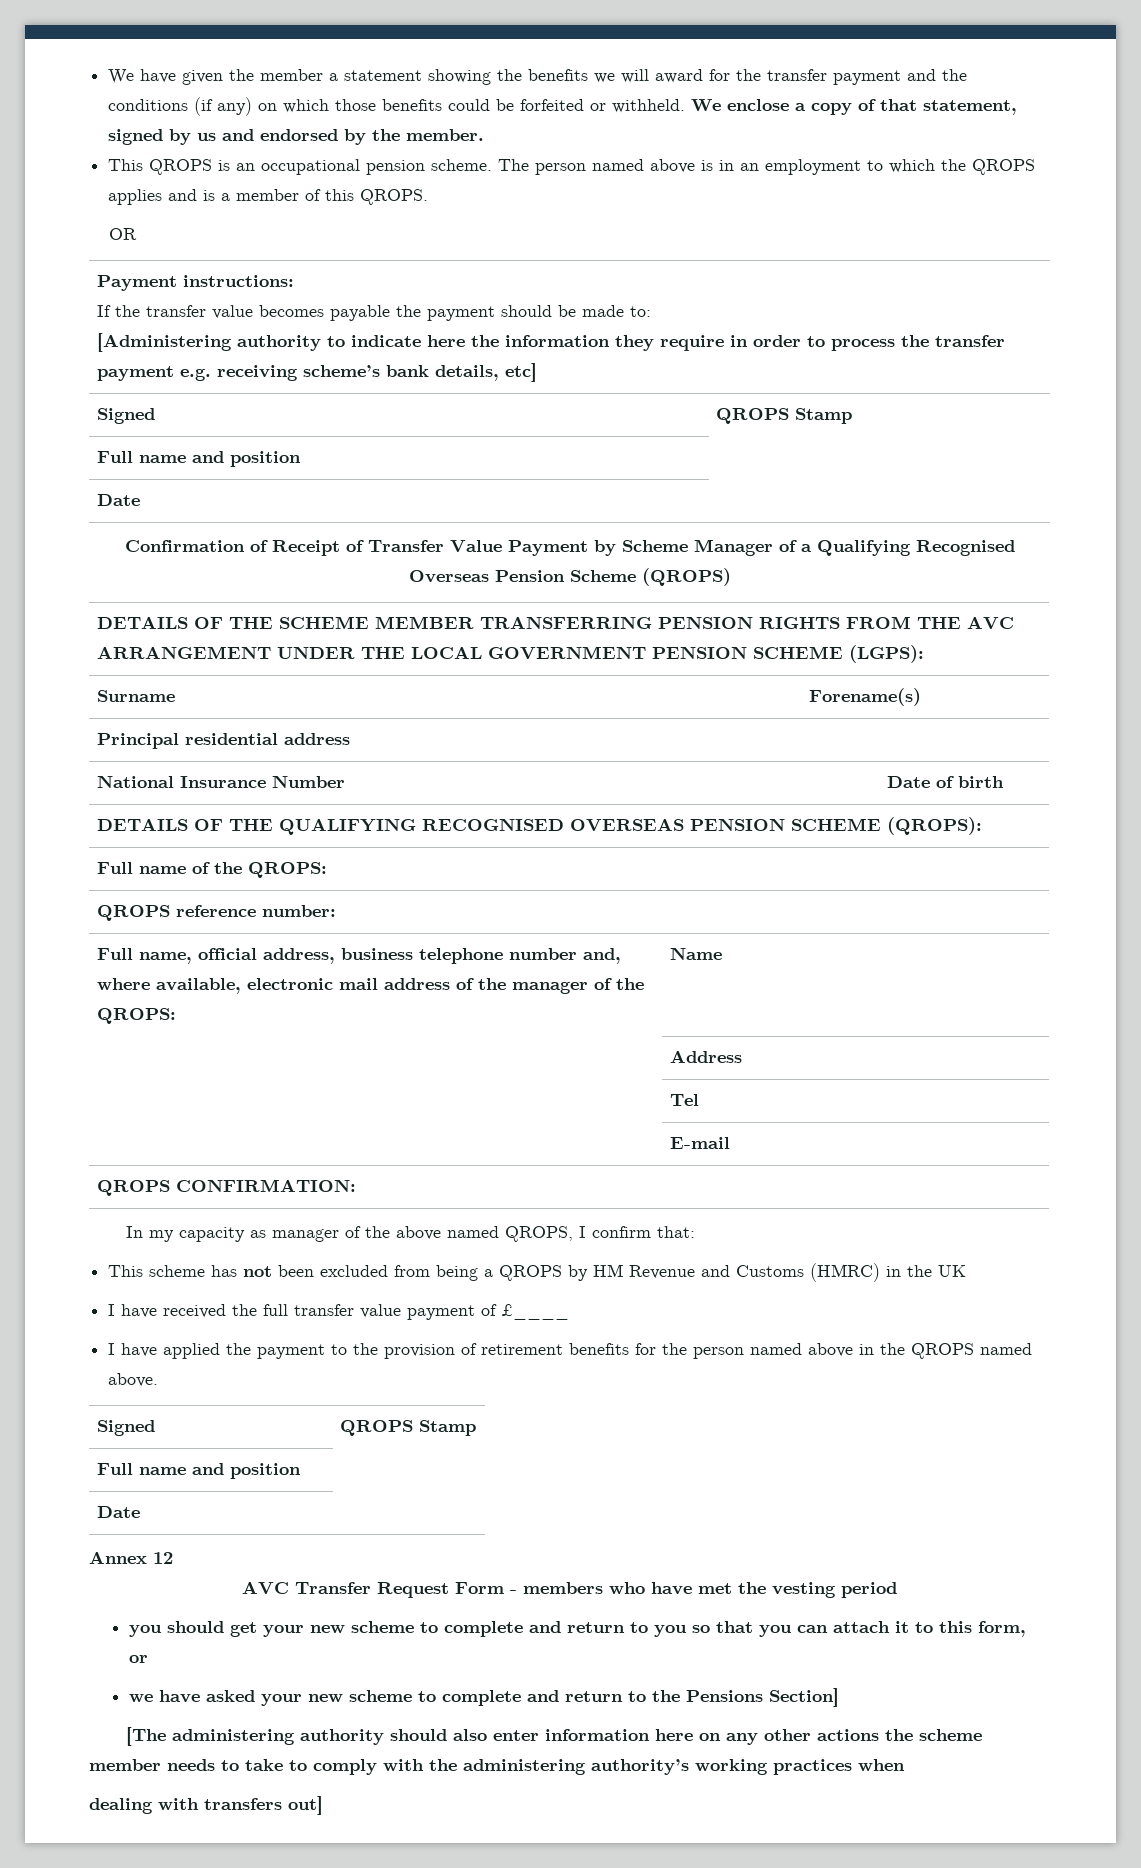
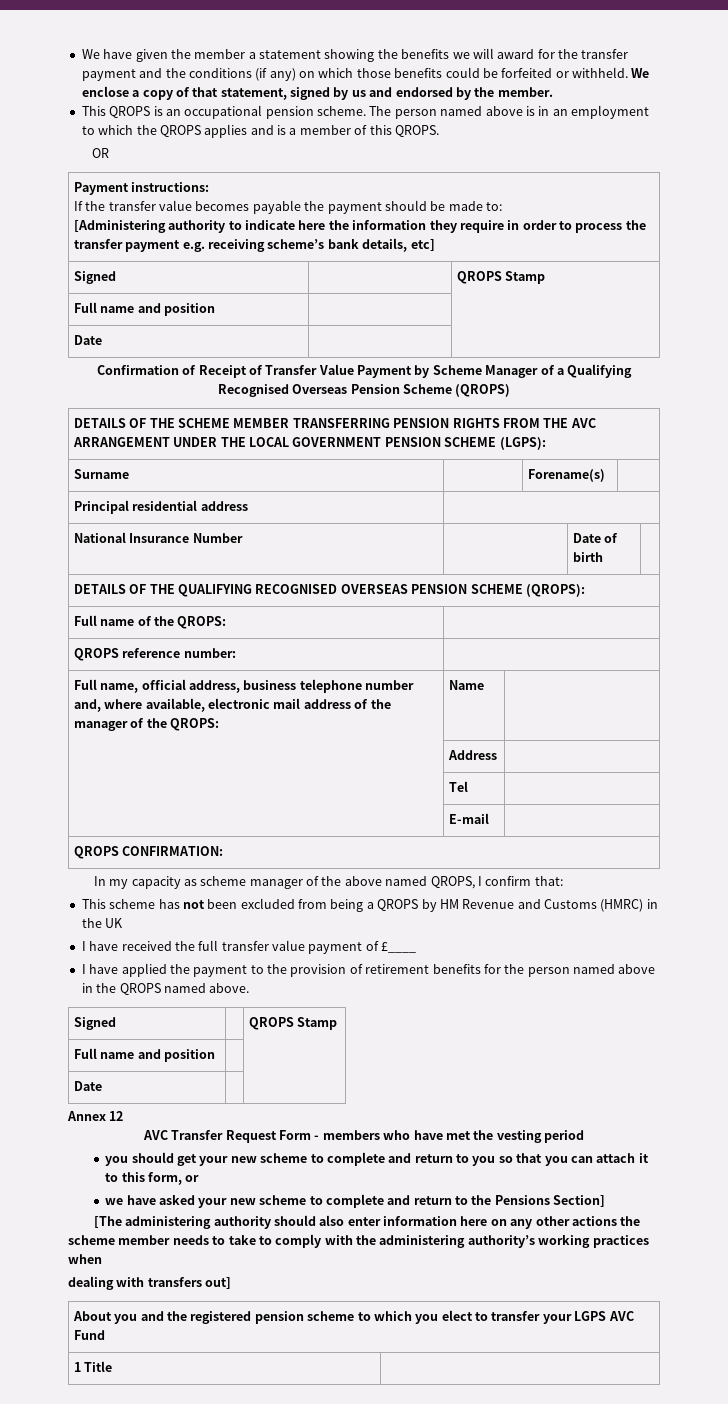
(266, 1234) none -> [200,876,247,886] scheme
(323, 1805) none -> [72,1310,634,1324] [73,1330,105,1340] [73,1361,113,1372] // About you and the registered pension scheme to which you elect to transfer your LGPS AVC Fund // 1 Title |

